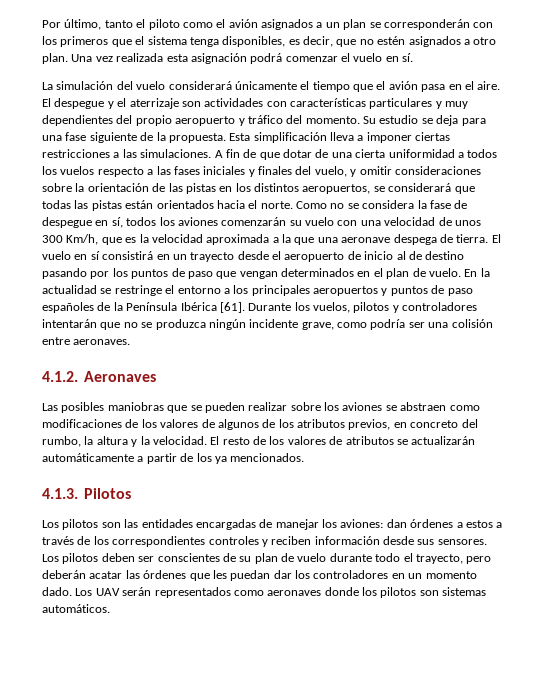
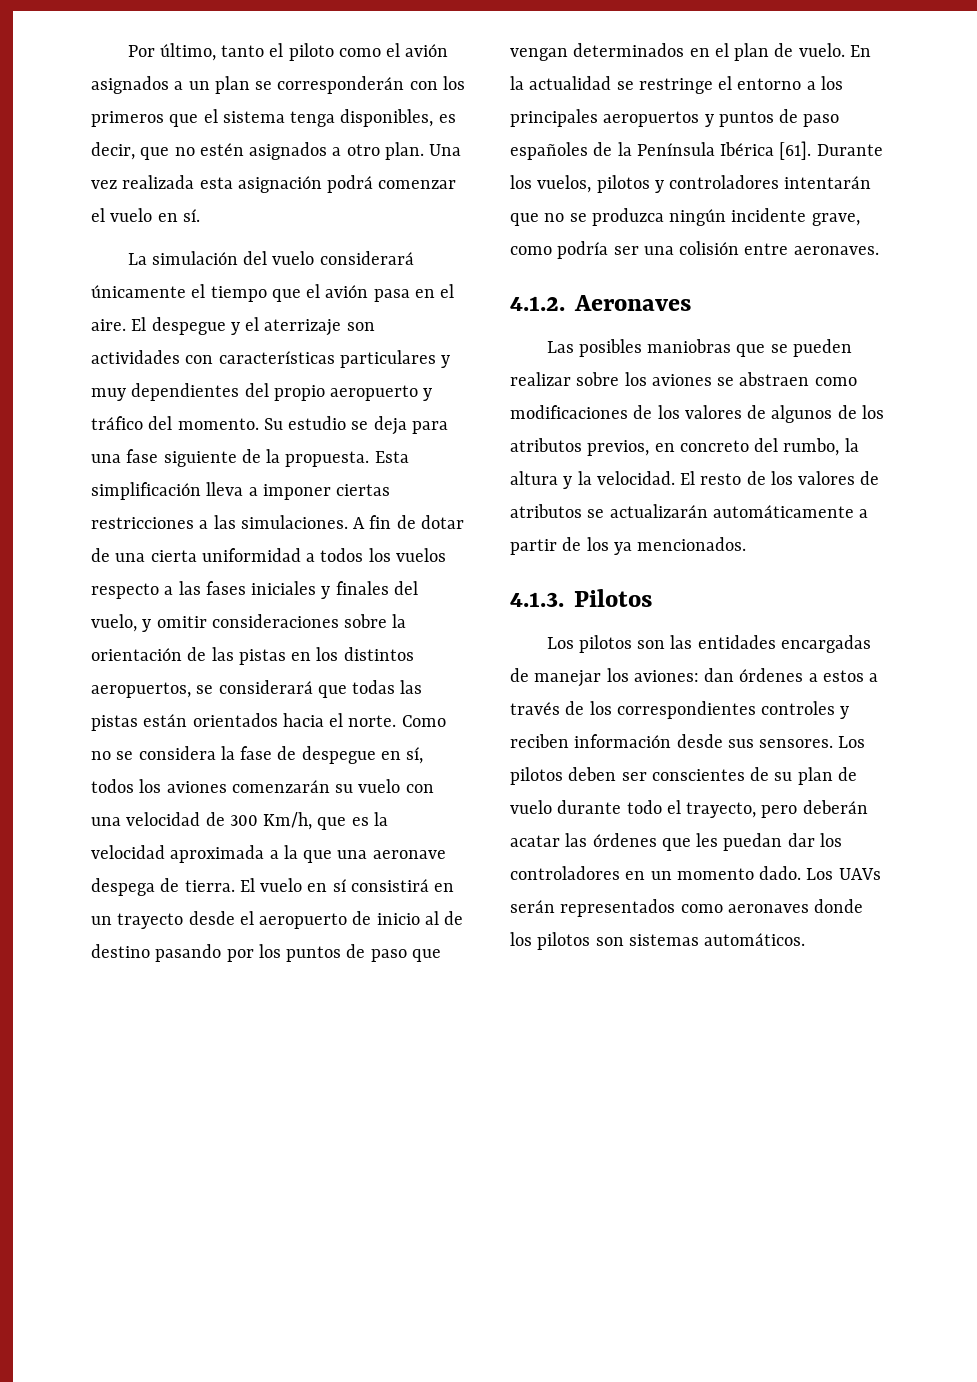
[259,152,280,160] que -> (416, 522) none
[454,220,481,226] unos -> (225, 819) none
[95,588,120,596] UAV -> [838,868,881,880] UAVs

